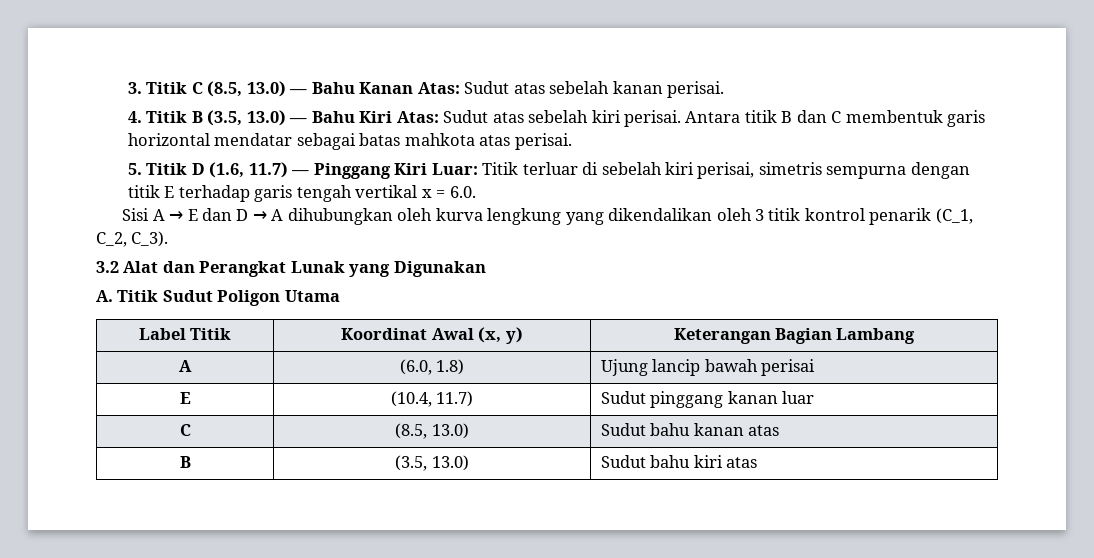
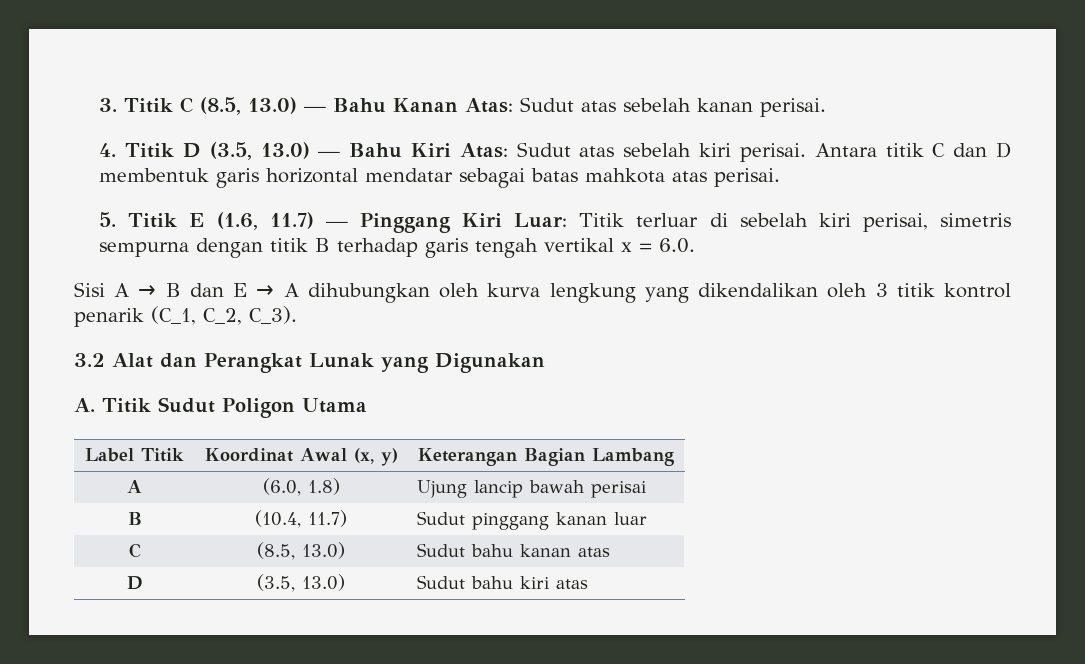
[191,111,203,123] B -> [182,143,201,158] D
[781,110,842,123] B dan C -> [932,142,1011,158] C dan D
[191,163,205,175] D -> [189,213,205,227] E
[164,186,175,198] E -> [315,238,331,252] B
[187,208,249,221] E dan D -> [165,283,248,297] B dan E
[179,392,191,404] E -> [127,512,142,525] B
[179,456,191,468] B -> [126,576,143,590] D

